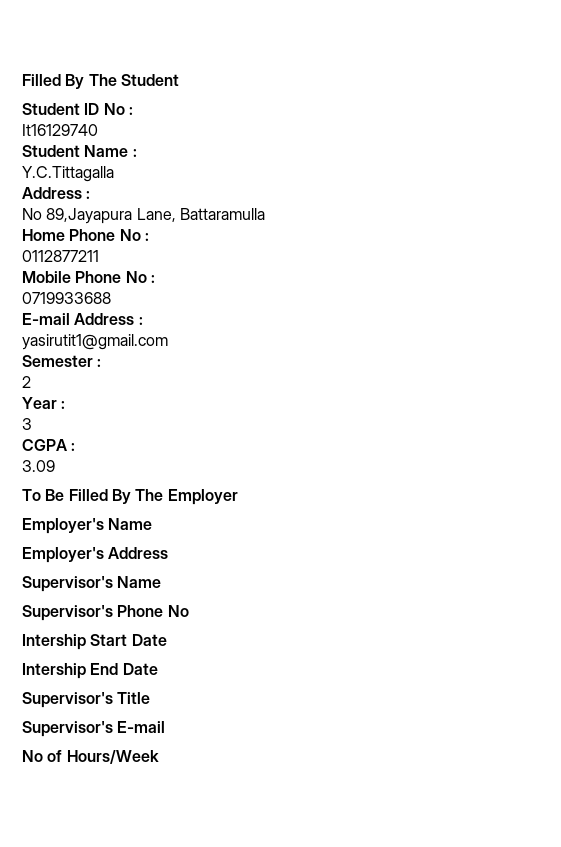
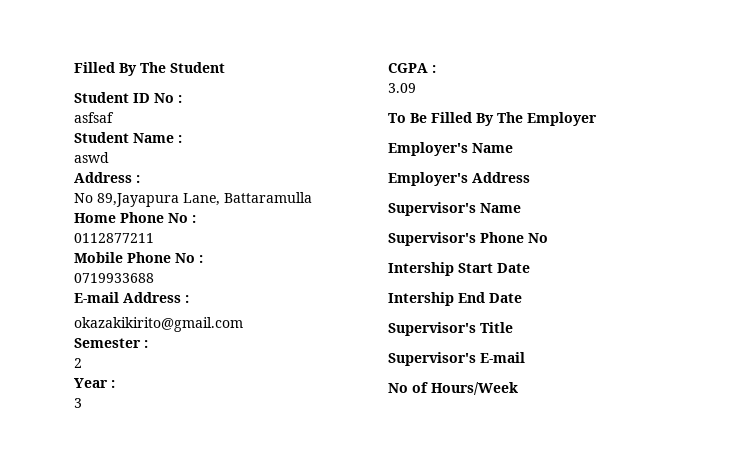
[22,124,98,136] It16129740 -> [74,112,114,123] asfsaf
[22,166,114,182] Y.C.Tittagalla -> [74,152,109,163] aswd
[22,334,168,350] yasirutit1@gmail.com -> [74,317,243,332] okazakikirito@gmail.com

